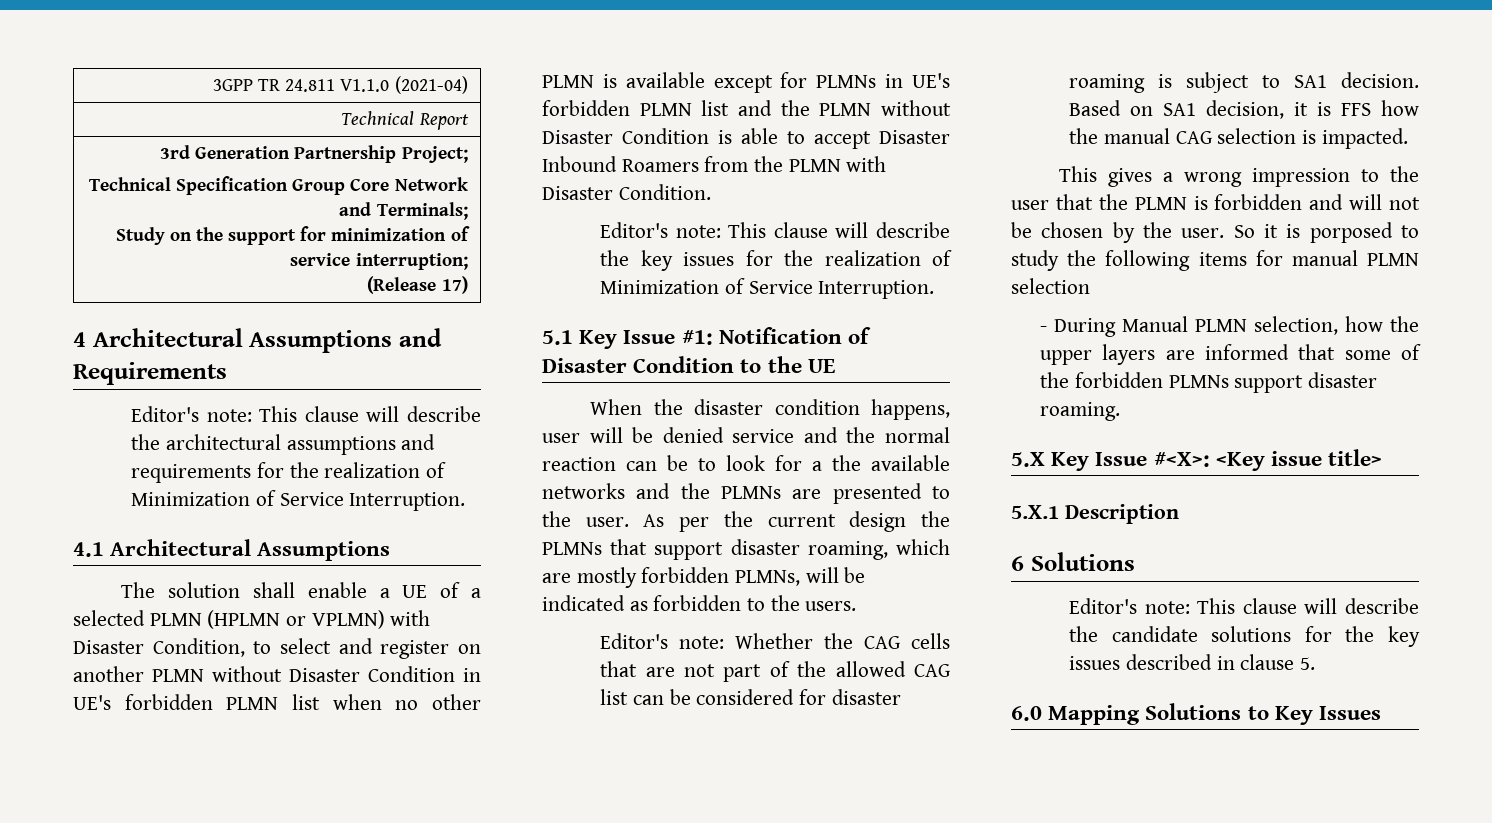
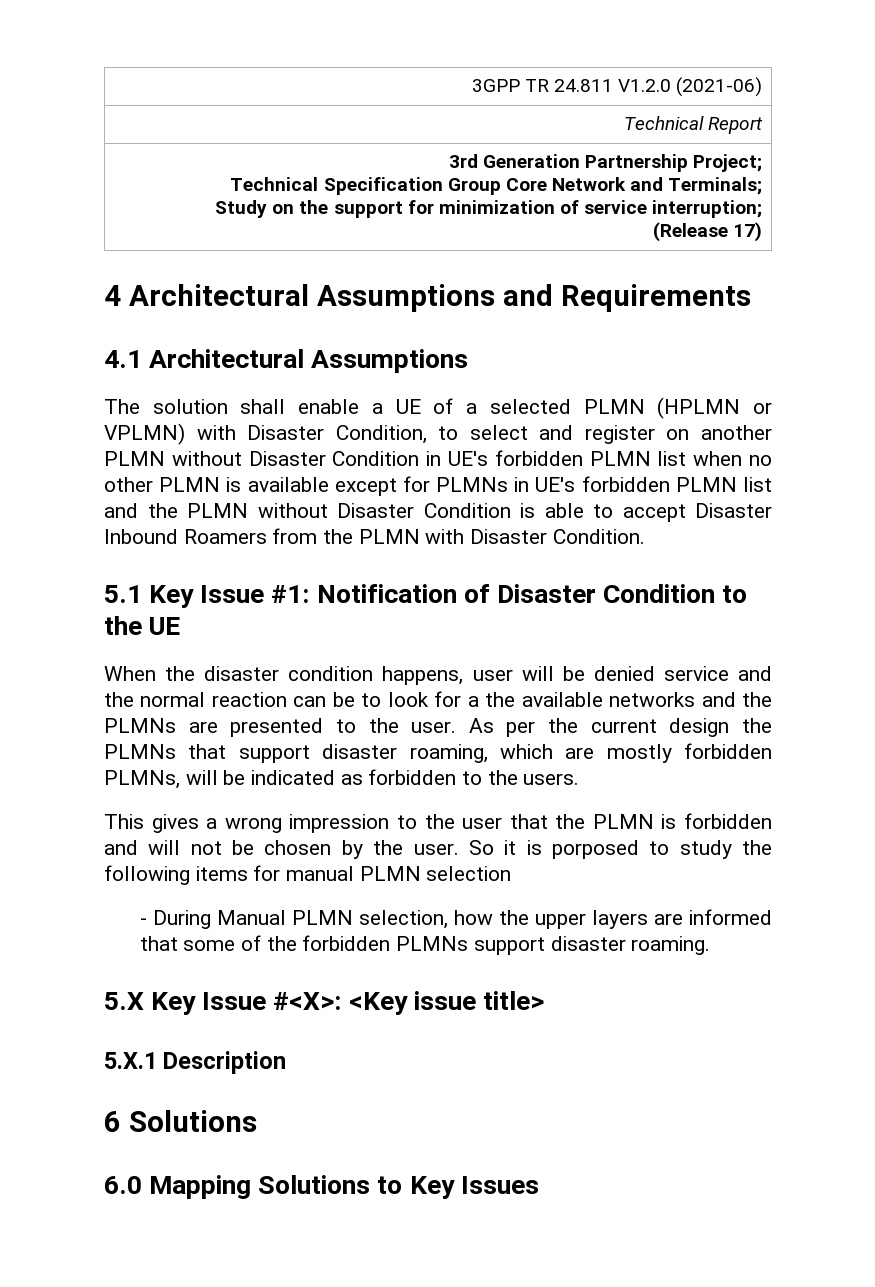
[340,76,468,94] V1.1.0 (2021-04) -> [618,77,763,97] V1.2.0 (2021-06)
[131,406,481,422] [131,434,436,455] [131,462,447,483] [131,490,466,511] // Editor's note: This clause will describe the architectural assumptions and requirements for the realization of Minimization of Service Interruption. -> (751, 298) none
[600,222,950,238] [600,250,952,271] [600,278,935,299] // Editor's note: This clause will describe the key issues for the realization of Minimization of Service Interruption. -> (645, 536) none
[600,633,950,649] [600,661,950,682] [600,689,901,705] [1069,72,1419,93] [1069,100,1419,119] [1069,128,1408,149] // Editor's note: Whether the CAG cells that are not part of the allowed CAG list can be considered for disaster roaming is subject to SA1 decision. Based on SA1 decision, it is FFS how the manual CAG selection is impacted. -> (580, 779) none
[1069,598,1419,614] [1069,626,1420,647] [1069,654,1316,670] // Editor's note: This clause will describe the candidate solutions for the key issues described in clause 5. -> (257, 1121) none

